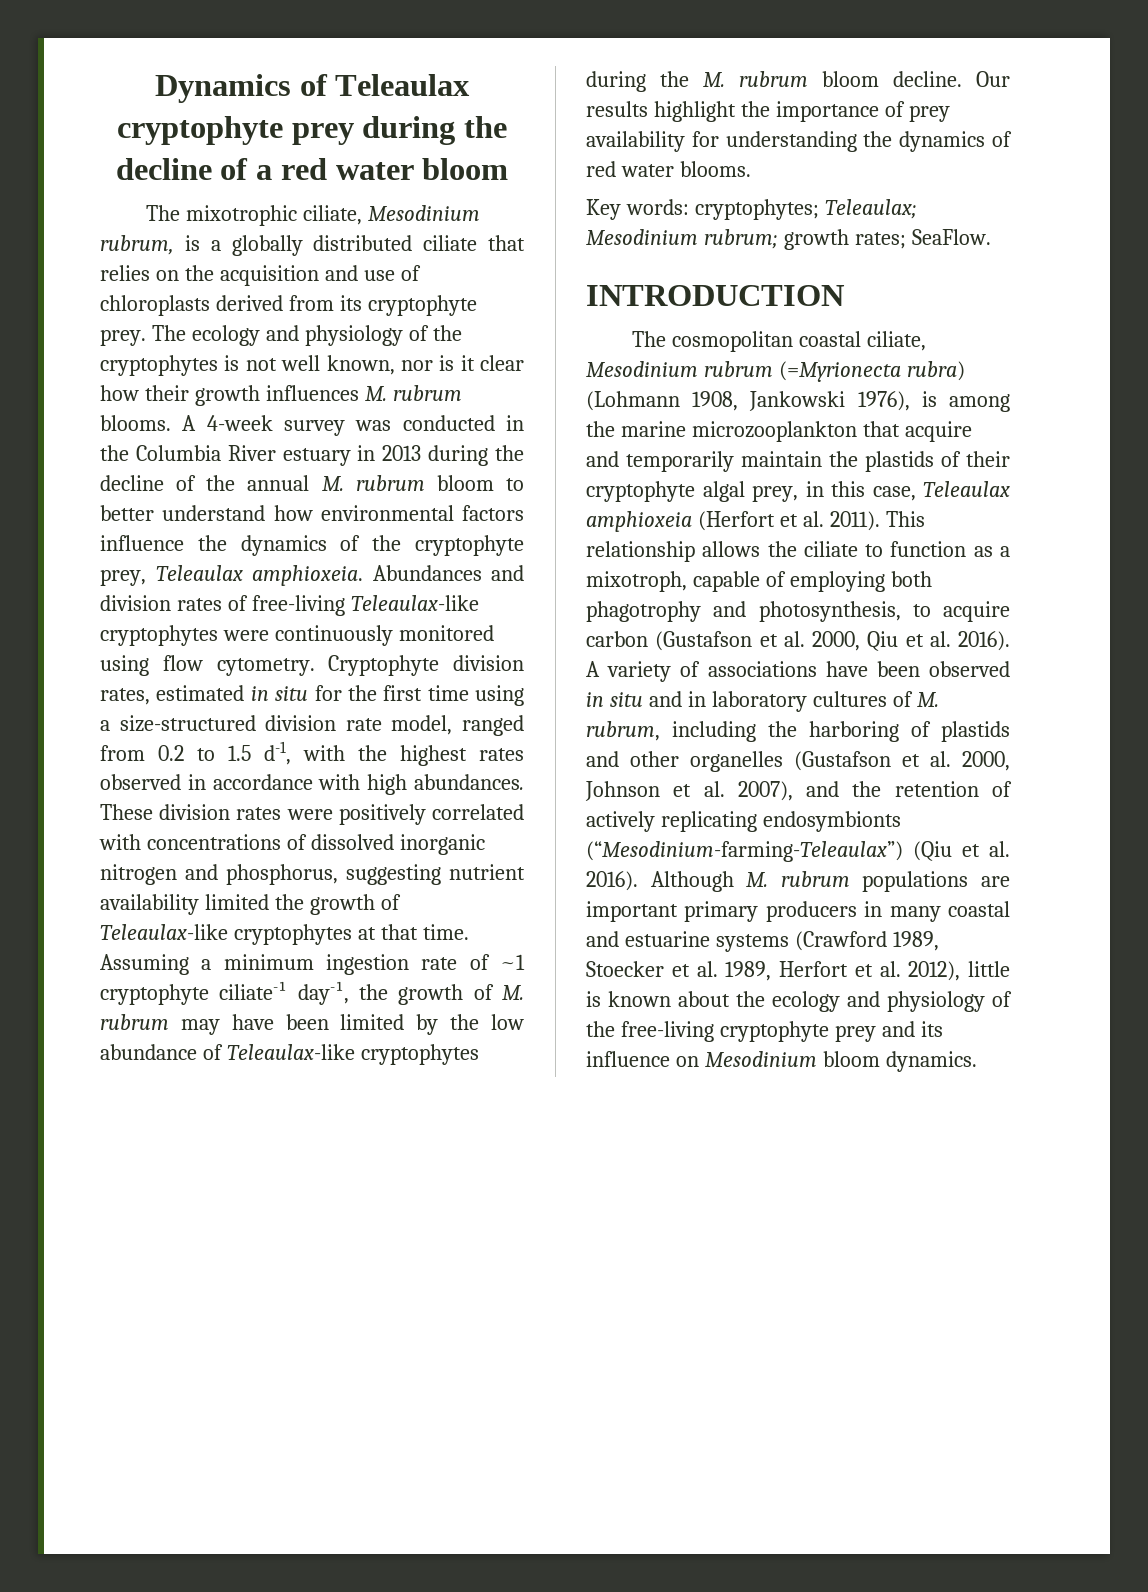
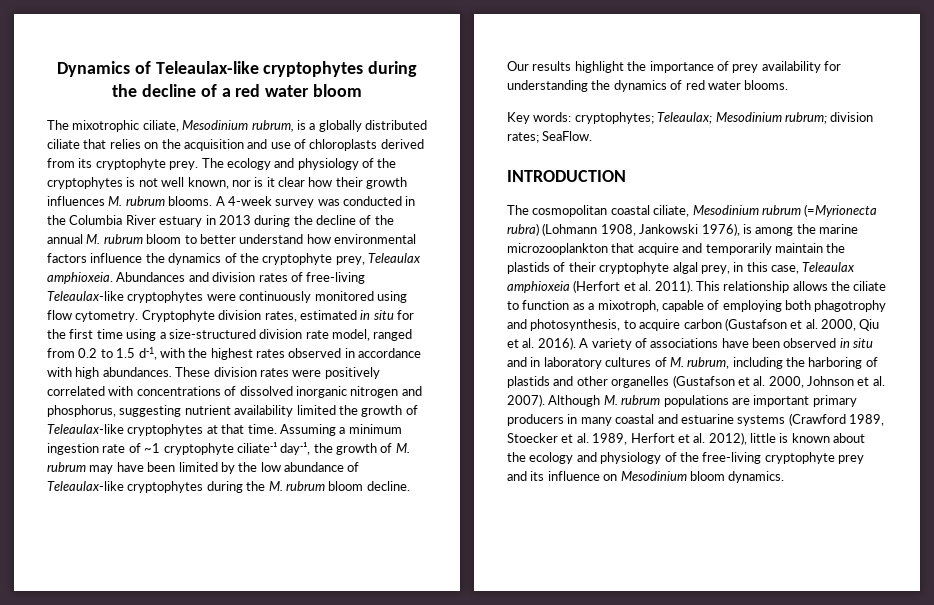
[335,74,471,96] [116,116,354,145] Teleaulax cryptophyte prey -> [155,61,364,77] Teleaulax-like cryptophytes
[783,229,849,250] growth -> [830,112,874,122] division
[737,781,1012,801] [586,811,901,832] [586,841,1010,862] [586,871,638,891] 2007), and the retention of actively replicating endosymbionts (“Mesodinium-farming-Teleaulax”) (Qiu et al. 2016). -> [507,394,545,407] 2007).

